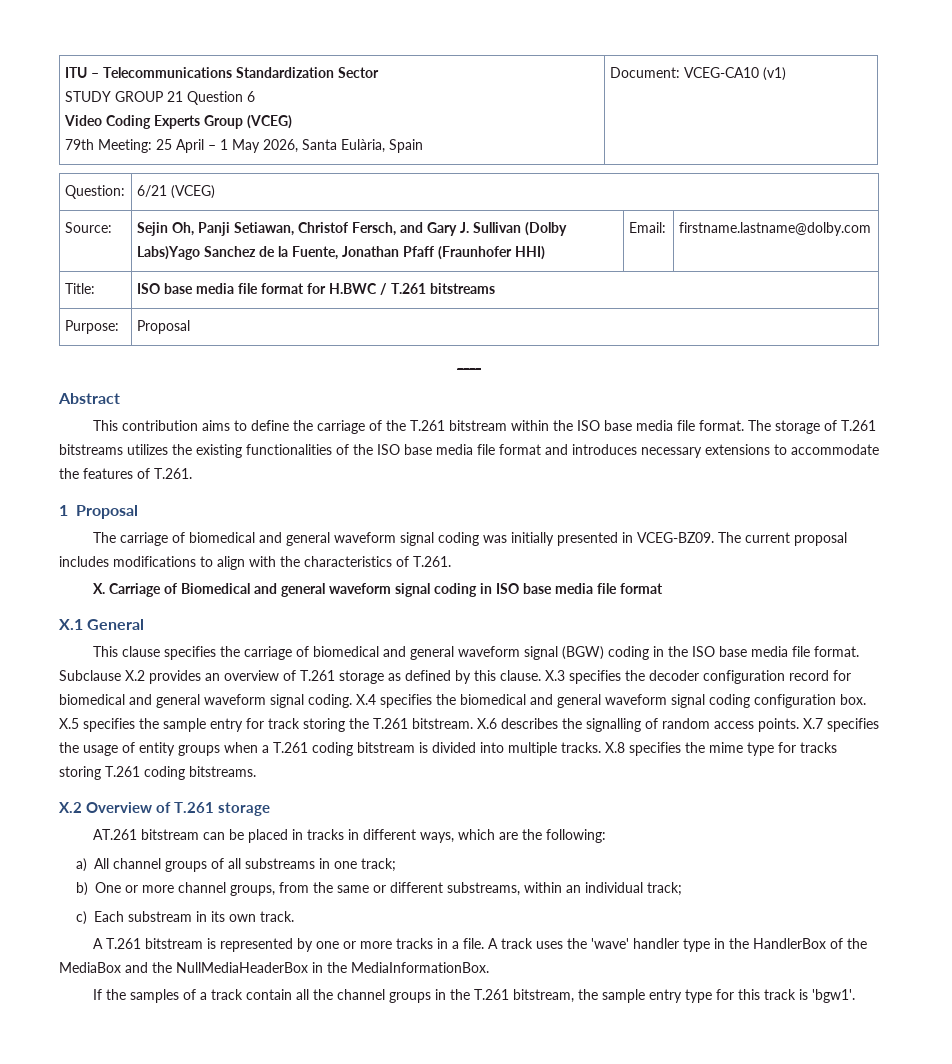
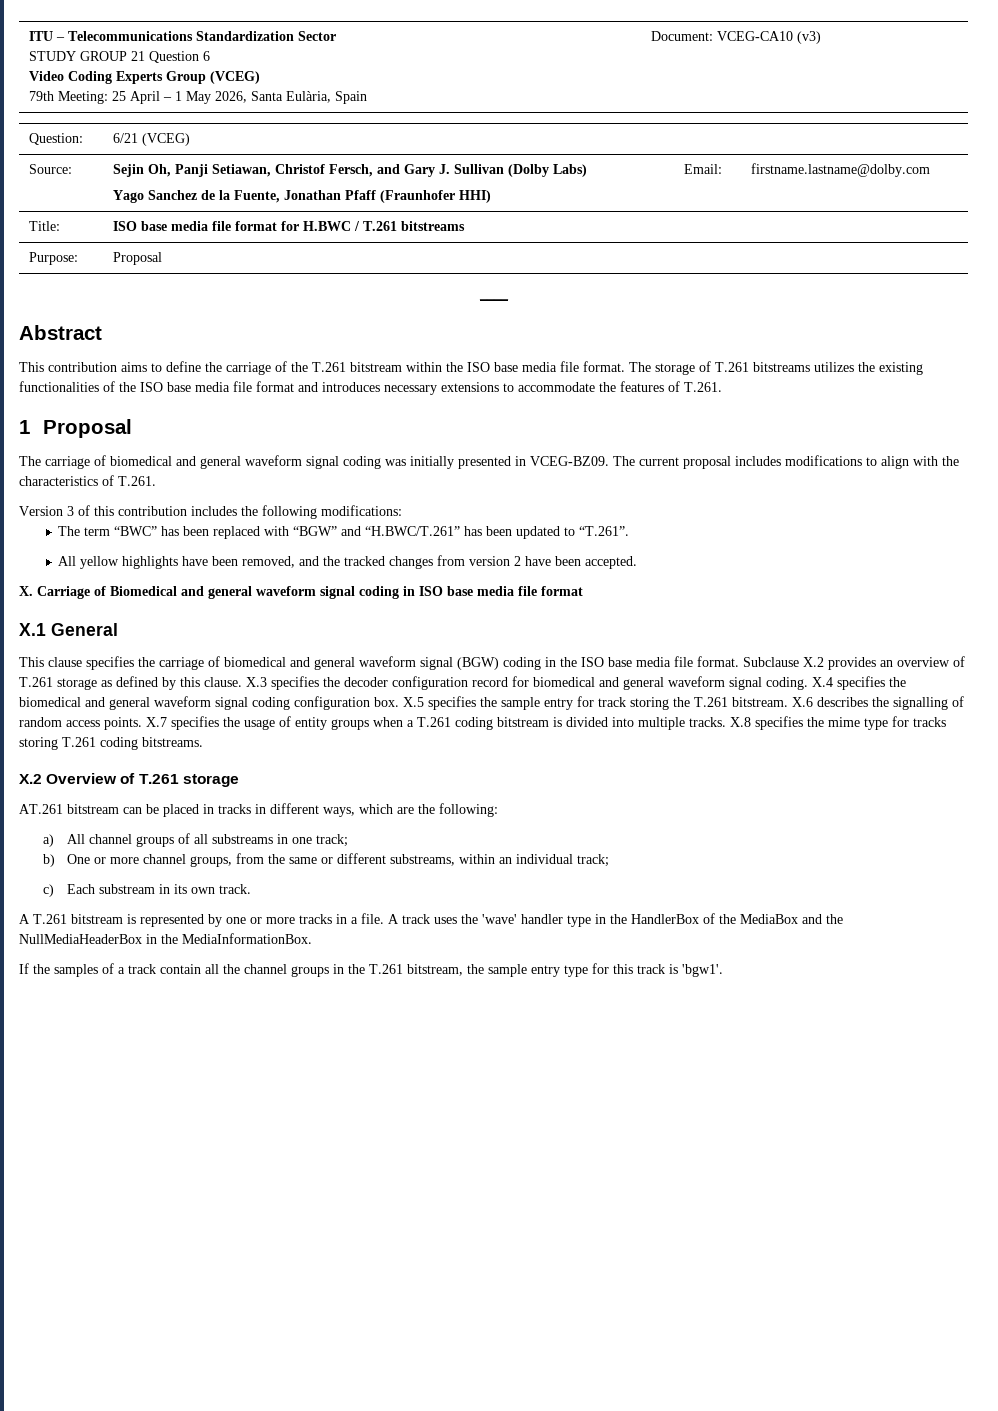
[762,67,786,81] (v1) -> [796,31,821,44] (v3)
[136,246,200,260] Labs)Yago -> [552,164,587,177] [112,190,144,203] Labs) // Yago
(451, 561) none -> [19,505,402,519] [58,526,630,539] [58,555,638,569] // Version 3 of this contribution includes the following modifications: // The term “BWC” has been replaced with “BGW” and “H.BWC/T.261” has been updated to “T.261”. // All yellow highlights have been removed, and the tracked changes from version 2 have been accepted.

